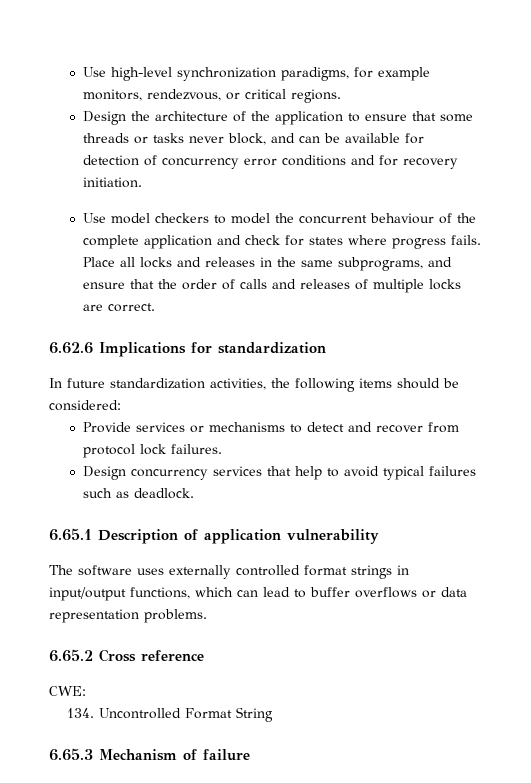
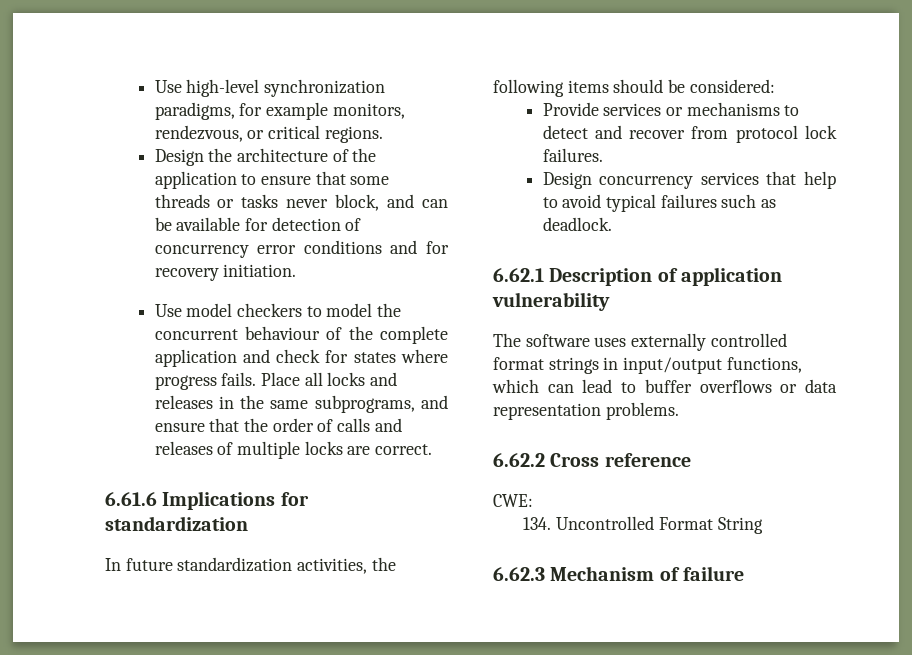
[49,342,93,354] 6.62.6 -> [105,492,157,506] 6.61.6
[49,528,92,541] 6.65.1 -> [493,268,544,282] 6.62.1
[49,649,93,662] 6.65.2 -> [493,453,545,467] 6.62.2
[49,748,93,761] 6.65.3 -> [493,567,545,581] 6.62.3

